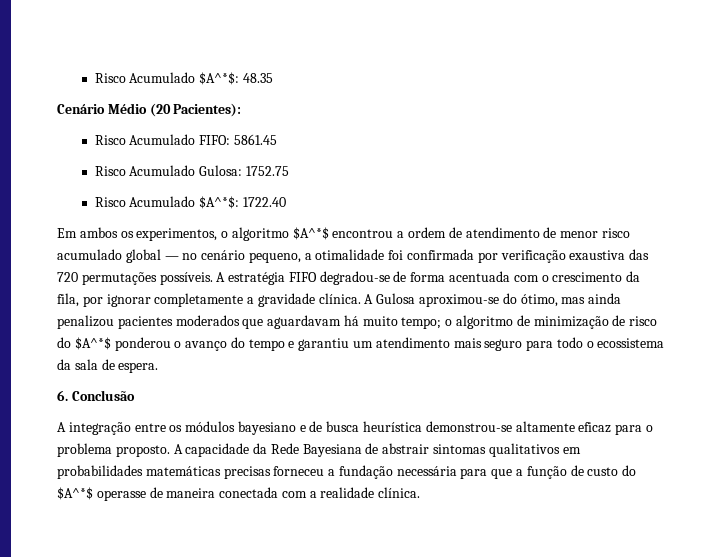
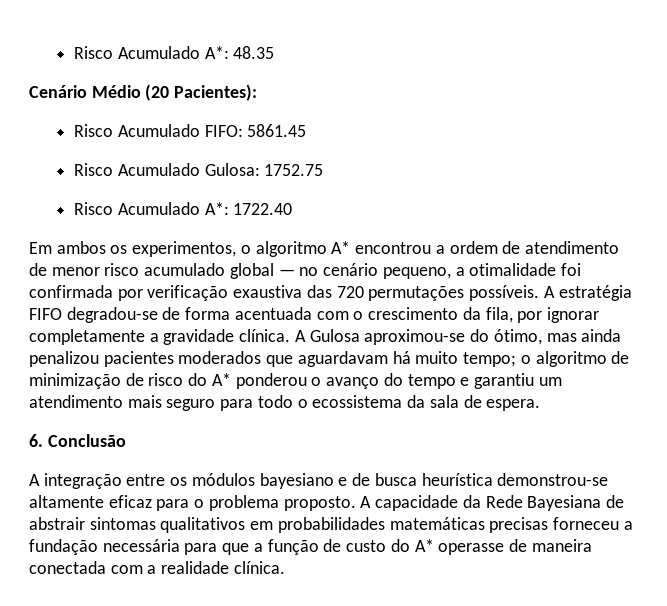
[94,72,240,85] Risco Acumulado $A^*$: -> [74,46,229,59] Risco Acumulado A*:
[199,196,240,209] $A^*$: -> [204,202,229,215] A*:
[292,227,329,240] $A^*$ -> [331,241,351,254] A*
[74,337,111,350] $A^*$ -> [211,373,231,386] A*
[57,487,93,500] $A^*$ -> [414,539,434,552] A*

